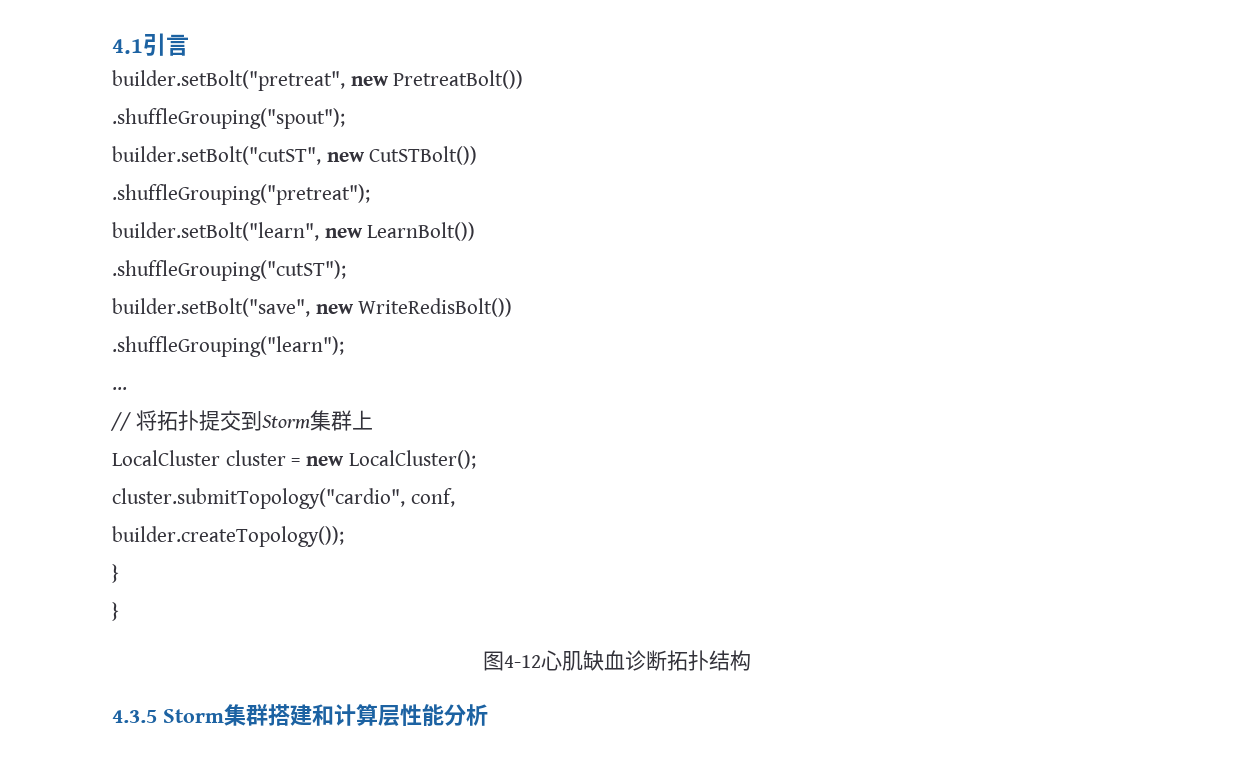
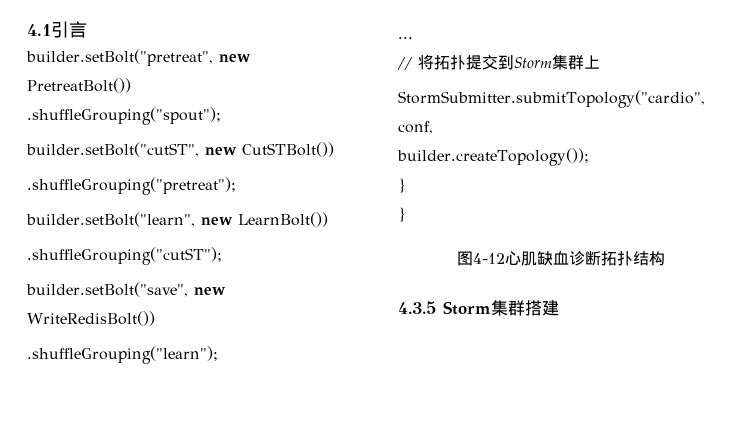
[112,450,476,469] [112,488,405,509] LocalCluster cluster = new LocalCluster(); // cluster.submitTopology("cardio", -> [398,90,705,108] StormSubmitter.submitTopology("cardio",
[312,704,488,727] 和计算层性能分析 -> (559, 308) none

